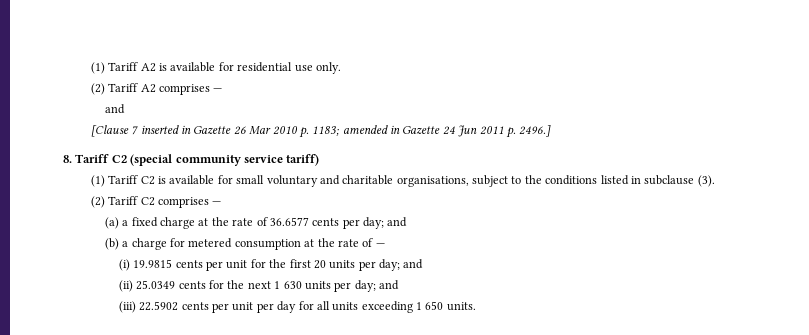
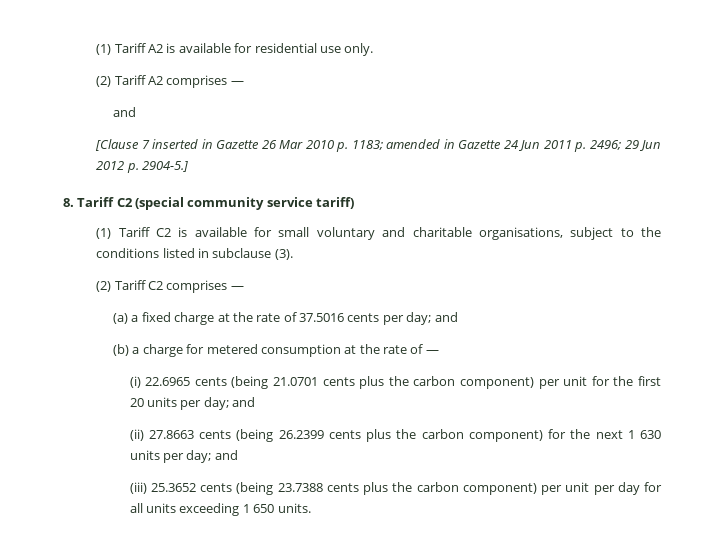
[519,125,552,137] 2496.] -> [589,140,661,151] [96,161,189,173] 2496; 29 Jun 2012 p. 2904-5.]
[269,217,309,226] 36.6577 -> [299,313,345,322] 37.5016
[133,259,203,268] 19.9815 cents -> [145,376,535,389] 22.6965 cents (being 21.0701 cents plus the carbon component)
[136,280,206,290] 25.0349 cents -> [148,429,543,442] 27.8663 cents (being 26.2399 cents plus the carbon component)
[139,301,209,311] 22.5902 cents -> [150,482,537,495] 25.3652 cents (being 23.7388 cents plus the carbon component)

